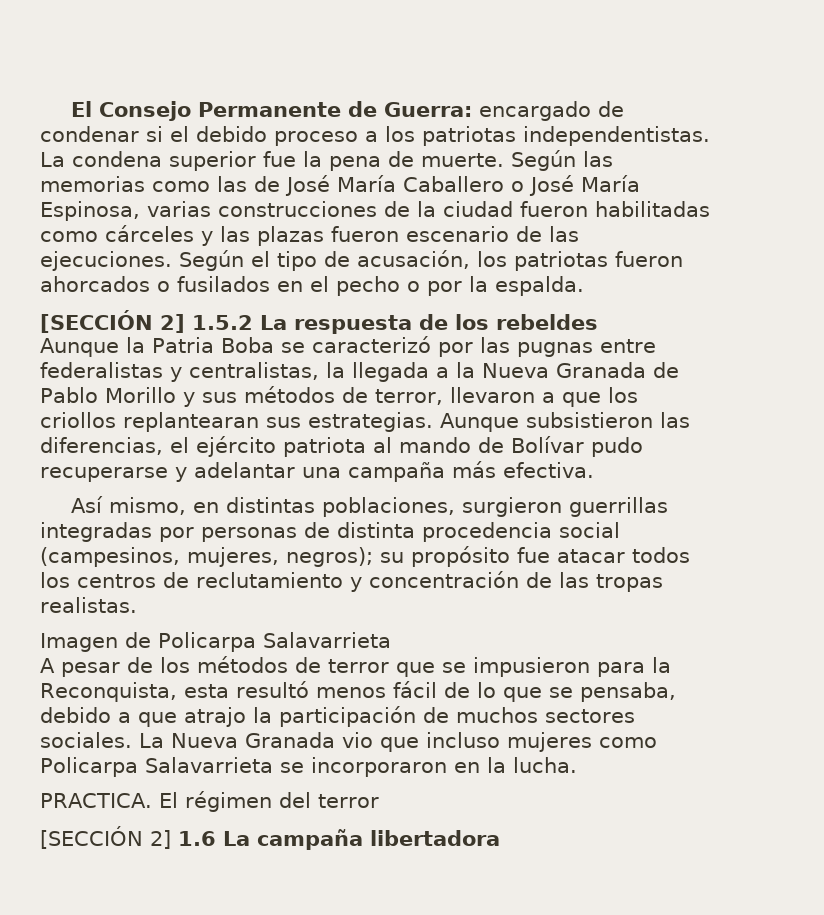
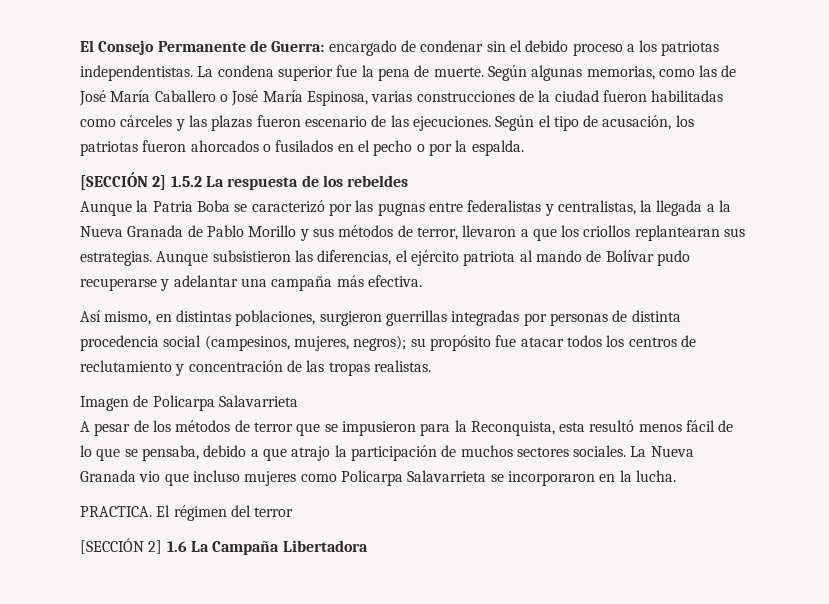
[146,126,163,142] si -> [486,41,506,52] sin
[583,151,613,167] [40,176,145,192] las memorias -> [531,65,655,81] algunas memorias,
[257,829,500,850] campaña libertadora -> [212,540,368,555] Campaña Libertadora

